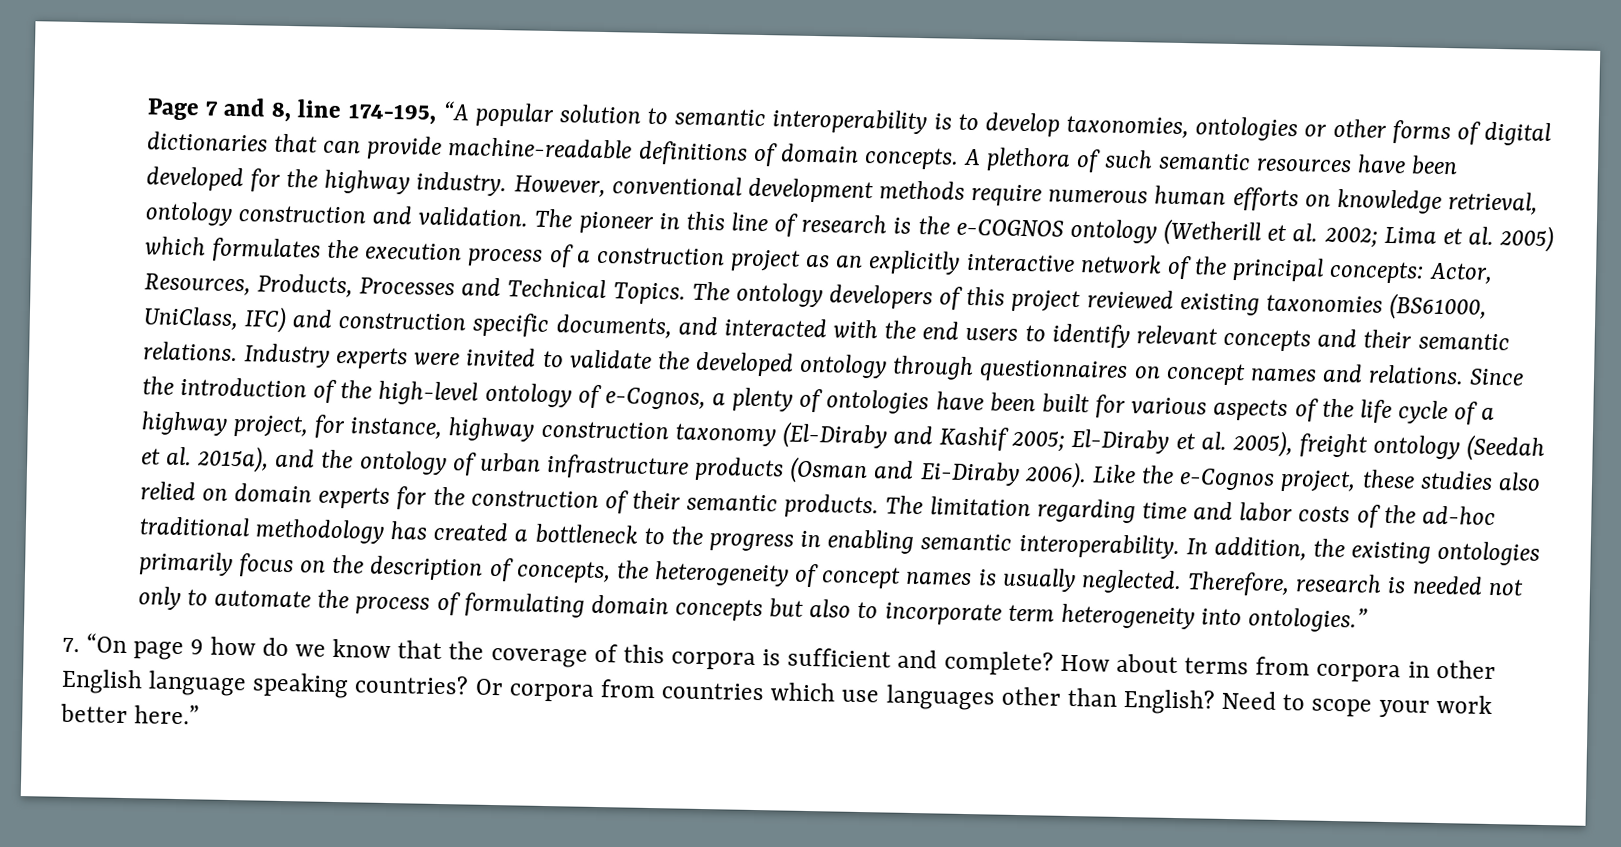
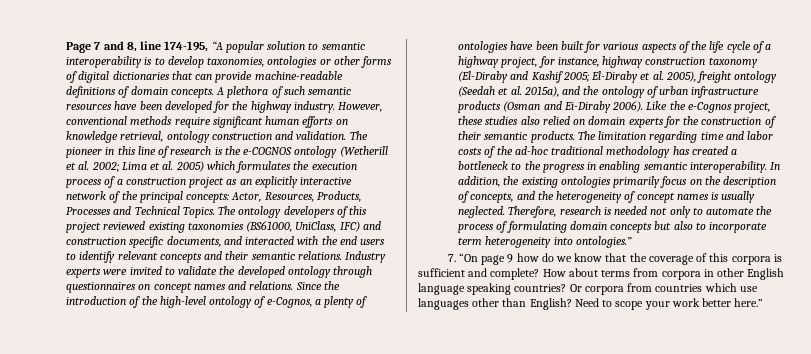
[747,177,874,204] development -> (128, 120) none
[1048,189,1149,204] numerous -> [212,116,263,128] significant
(611, 572) none -> [516,191,535,200] and

